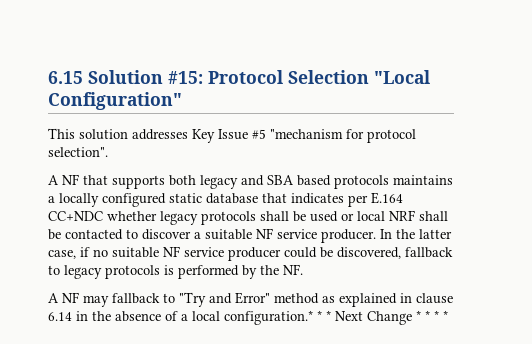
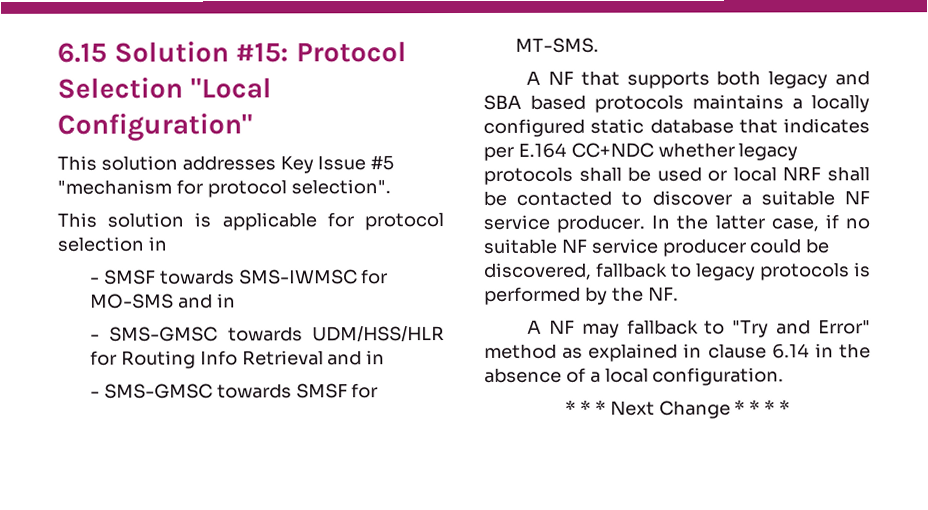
(108, 152) none -> [57,212,444,231] [57,236,167,252] [89,269,389,285] [89,293,236,309] [89,325,445,343] [89,350,386,369] [89,383,379,399] [514,37,599,53] // This solution is applicable for protocol selection in // - SMSF towards SMS-IWMSC for MO-SMS and in // - SMS-GMSC towards UDM/HSS/HLR for Routing Info Retrieval and in // - SMS-GMSC towards SMSF for MT-SMS.
[224,310,313,325] configuration.* -> [652,367,785,386] [565,399,577,415] configuration. // *

